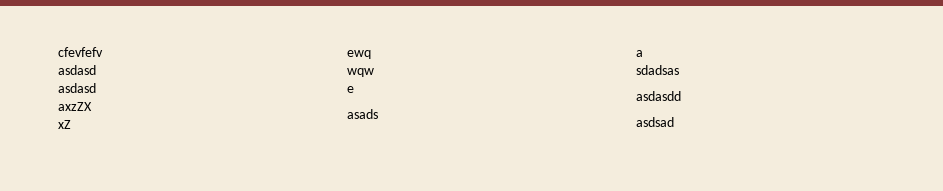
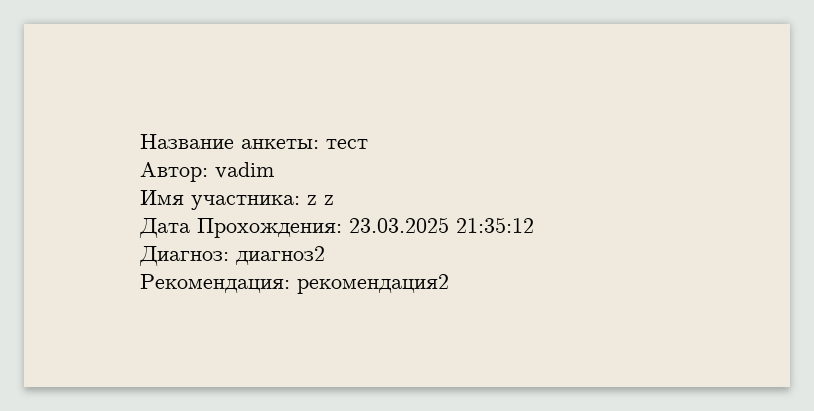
[58,47,103,57] [58,65,96,75] [58,83,96,93] [58,102,92,111] [58,120,71,129] [347,50,371,59] [347,68,374,77] [347,86,354,93] [347,109,378,119] [636,50,643,57] [636,65,679,75] [636,91,681,101] [636,117,674,127] cfevfefv // asdasd // asdasd // axzZX // xZ // ewq // wqw // e // asads // a // sdadsas // asdasdd // asdsad -> [140,134,368,149] [140,162,274,182] [140,190,334,210] [139,217,534,238] [139,246,325,266] [140,274,449,294] Название анкеты: тест // Автор: vadim // Имя участника: z z // Дата Прохождения: 23.03.2025 21:35:12 // Диагноз: диагноз2 // Рекомендация: рекомендация2

